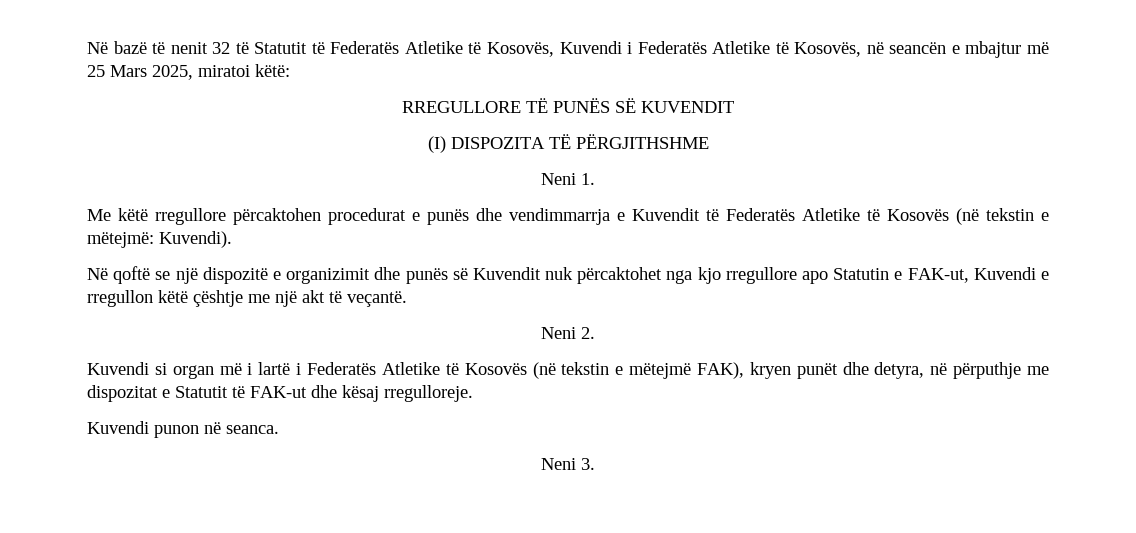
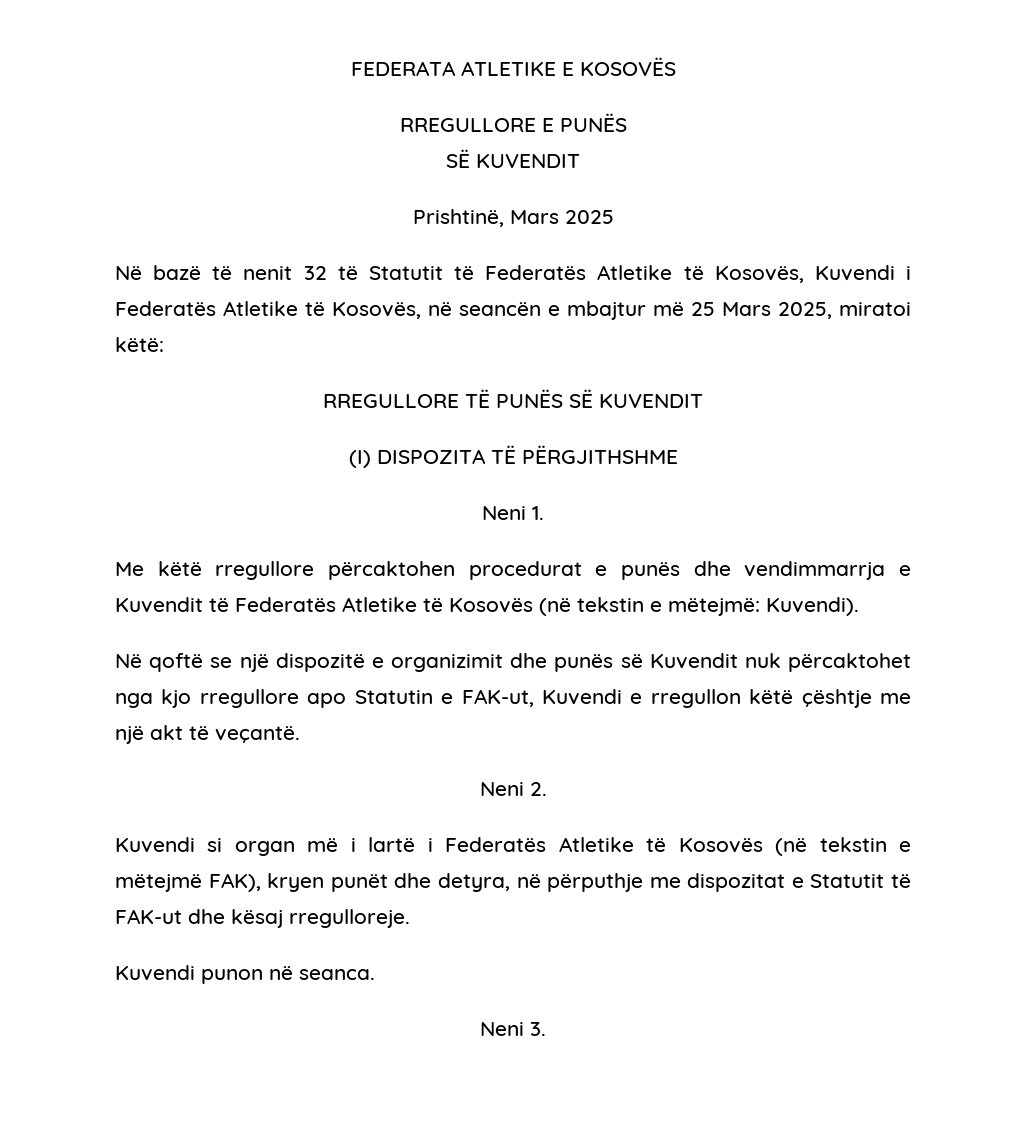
(87, 48) none -> [350,57,676,76] [399,113,627,132] [446,149,580,168] [412,209,614,227] FEDERATA ATLETIKE E KOSOVËS // RREGULLORE E PUNËS // SË KUVENDIT // Prishtinë, Mars 2025 //

